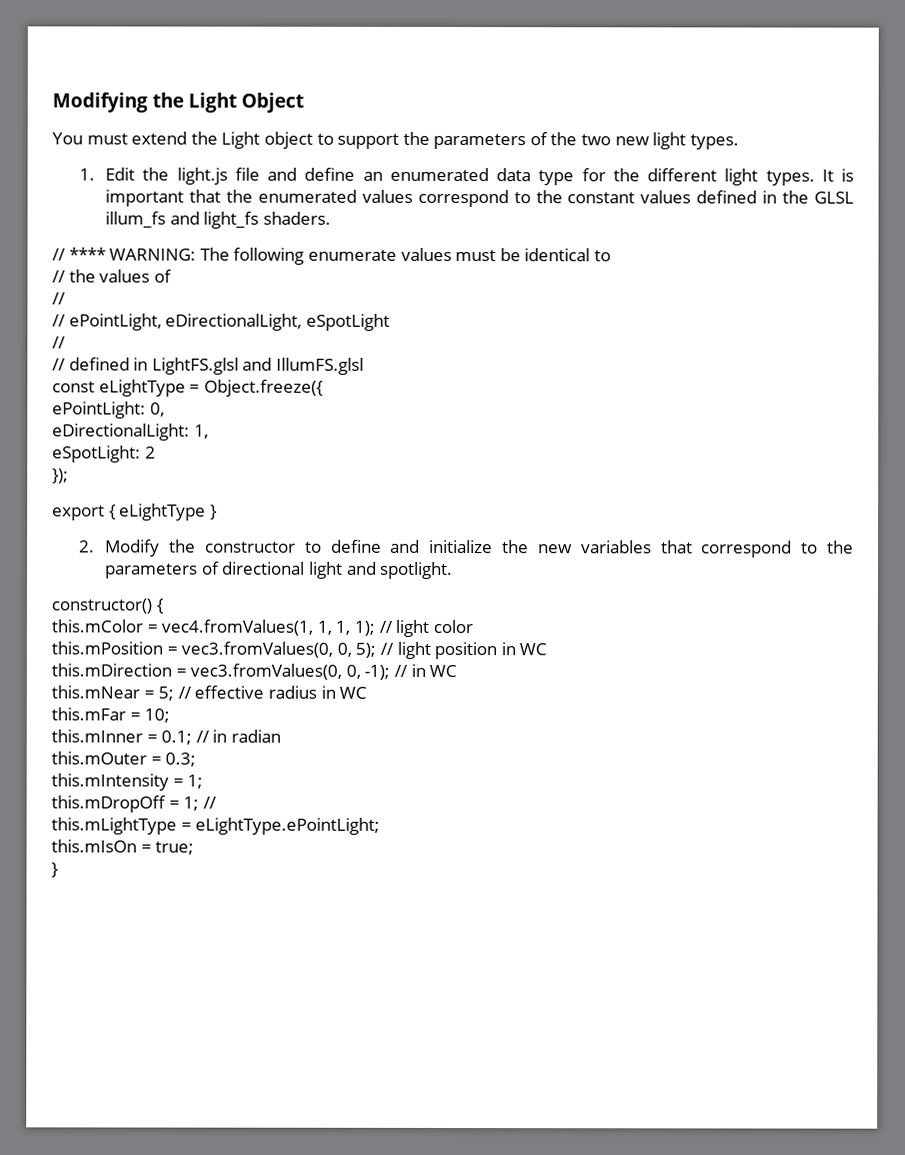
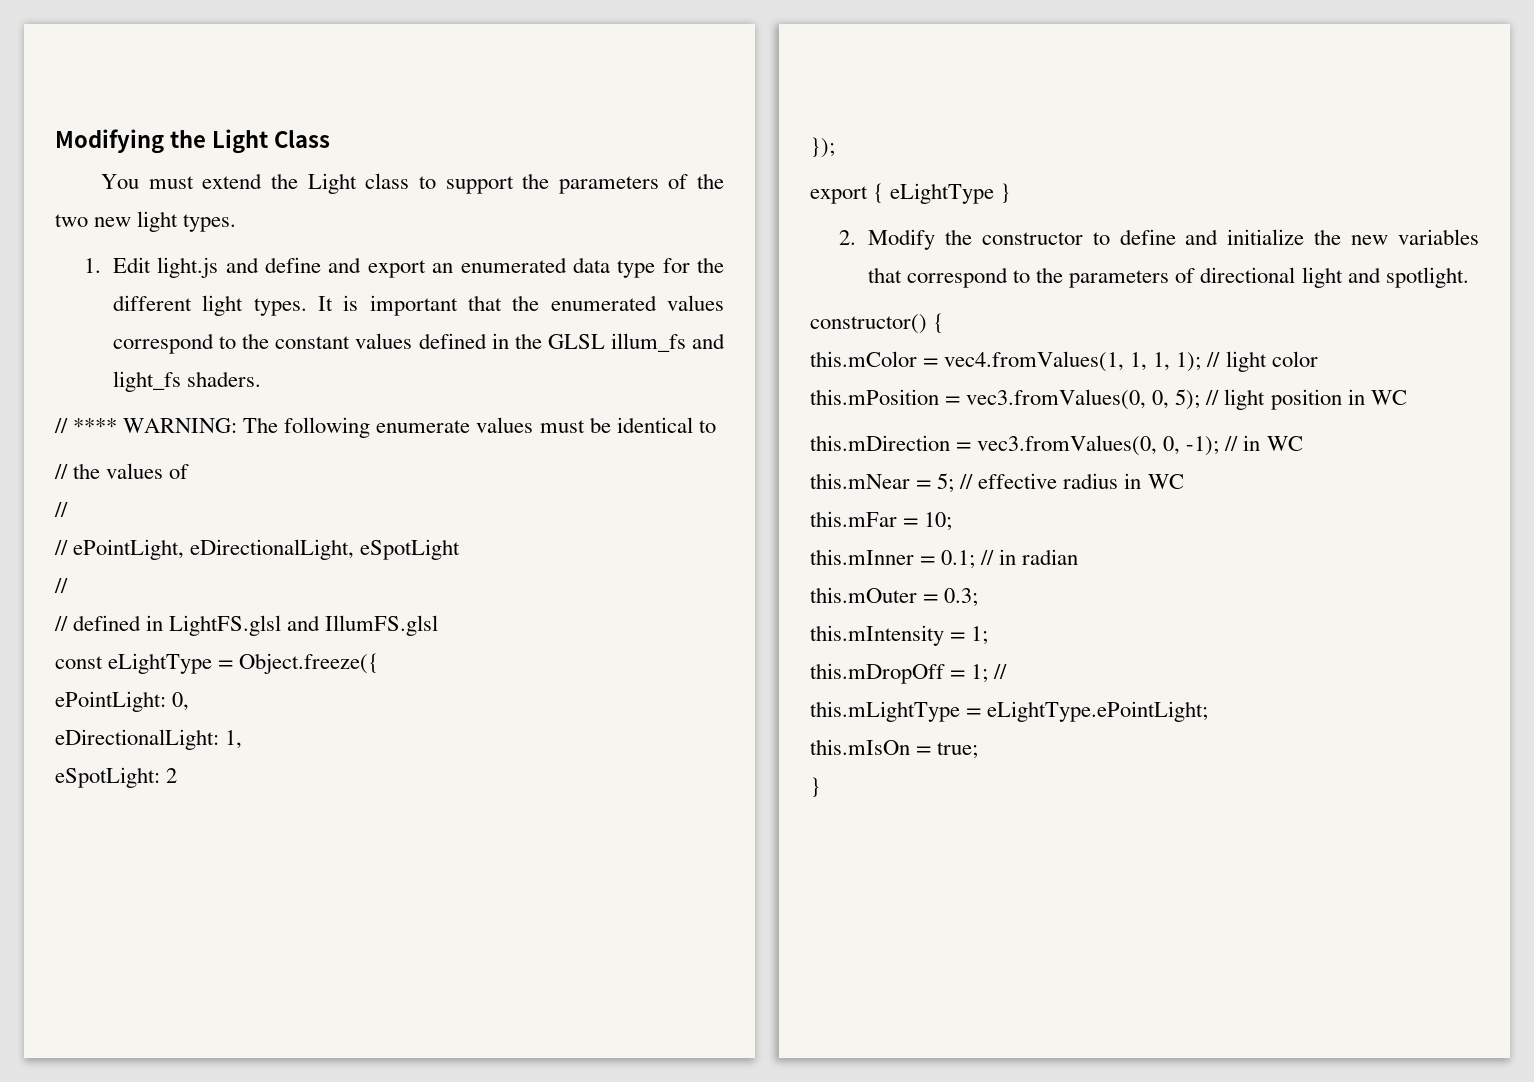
[241,92,304,113] Object -> [273,130,330,148] Class
[263,131,313,149] object -> [365,173,410,189] class
[142,167,356,185] the light.js file and define -> [157,257,426,278] light.js and define and export

